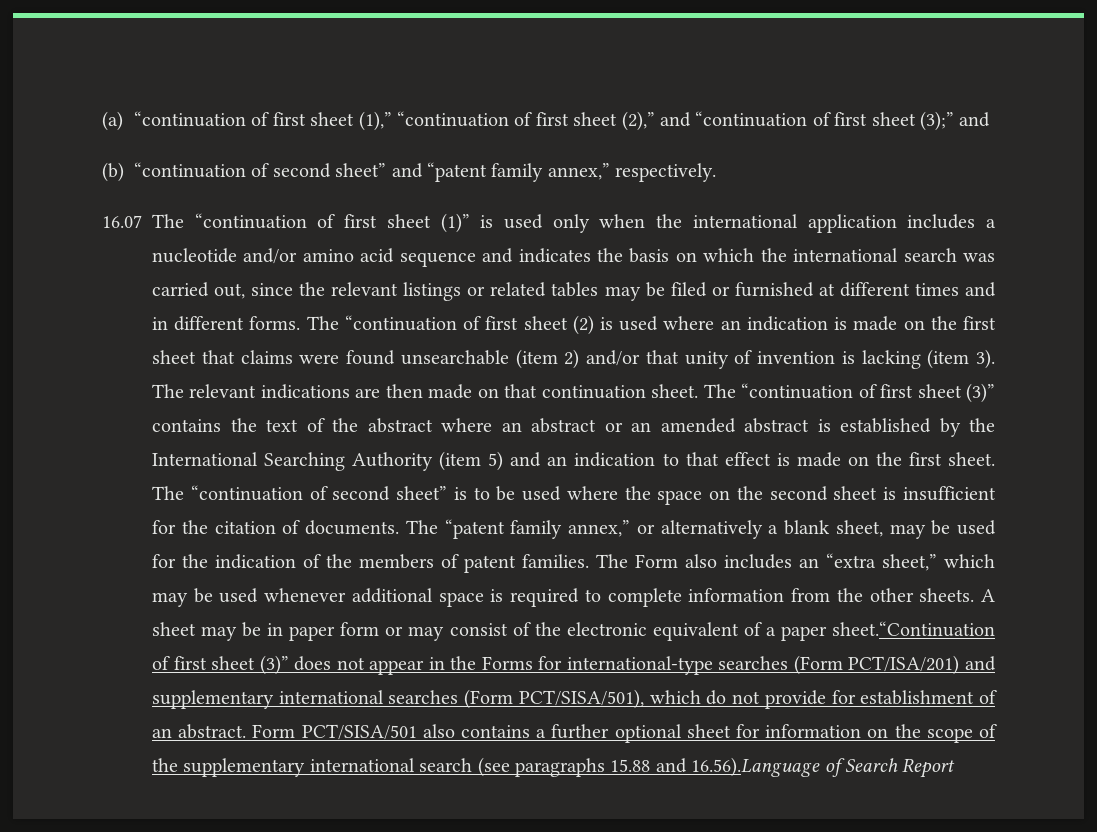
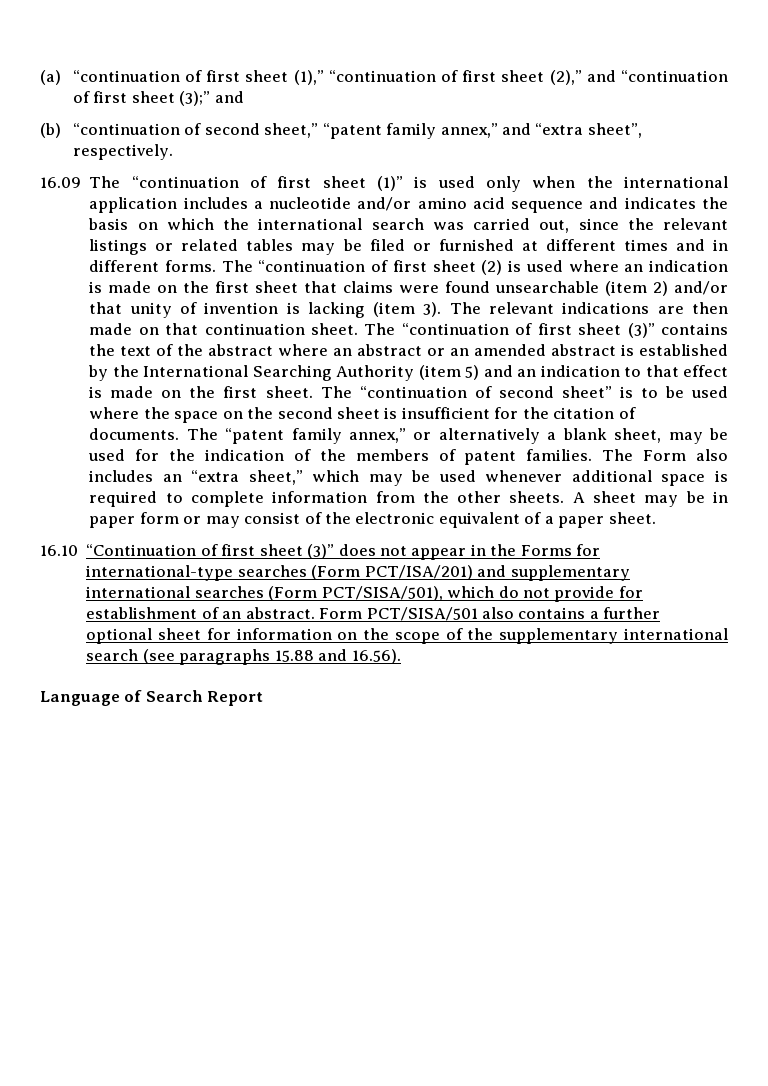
[335,162,610,182] sheet” and “patent family annex,” -> [264,123,642,139] sheet,” “patent family annex,” and “extra sheet”,
[102,215,142,228] 16.07 -> [40,177,81,188] 16.09
[832,621,995,637] sheet.“Continuation -> [608,512,656,524] [40,544,197,556] sheet. // 16.10 “Continuation
[691,757,821,777] 16.56).Language -> [351,649,401,664] [40,691,120,706] 16.56). // Language

